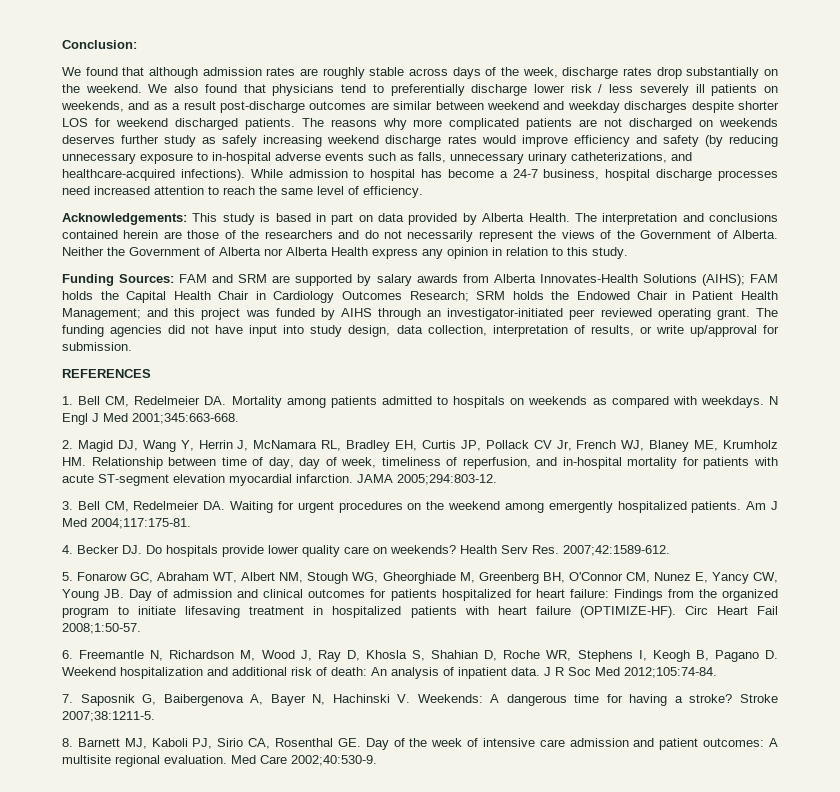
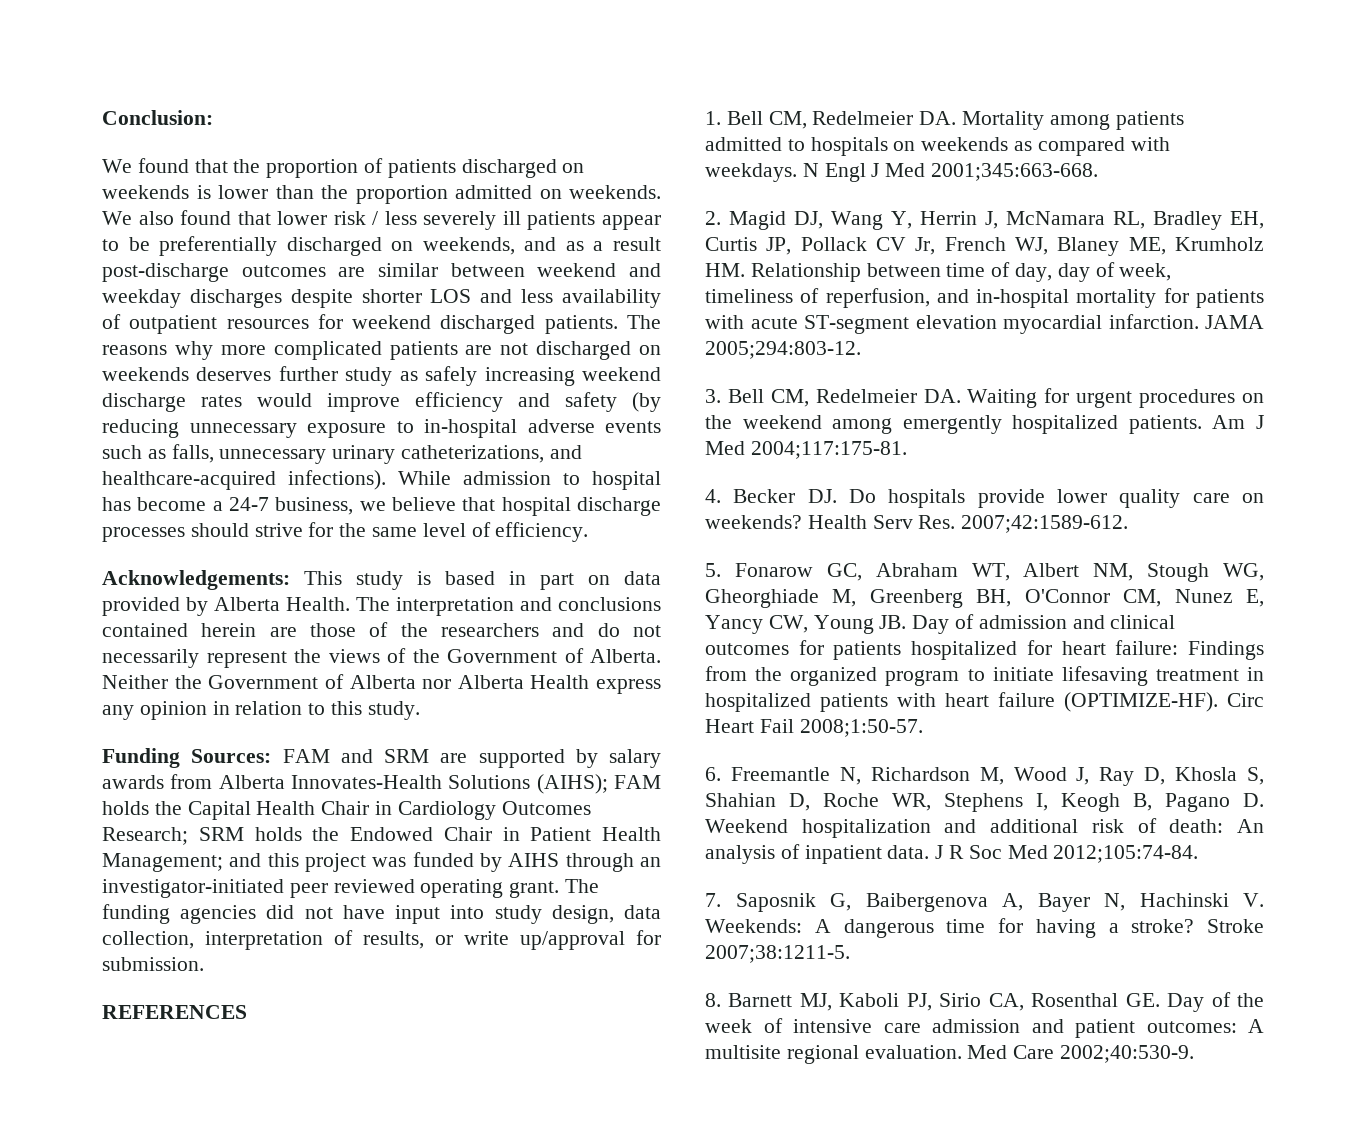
[149,67,778,79] [62,84,528,96] although admission rates are roughly stable across days of the week, discharge rates drop substantially on the weekend. We also found that physicians tend to preferentially discharge -> [233,158,585,178] [102,185,661,204] [102,210,271,225] the proportion of patients discharged on weekends is lower than the proportion admitted on weekends. We also found that
(758, 90) none -> [602,215,661,230] [102,236,382,256] appear to be preferentially discharged
(88, 122) none -> [480,289,661,308] [102,314,309,334] and less availability of outpatient resources
[605,169,778,181] [62,186,255,195] hospital discharge processes need increased attention to reach -> [359,497,661,516] [102,522,334,542] we believe that hospital discharge processes should strive for

